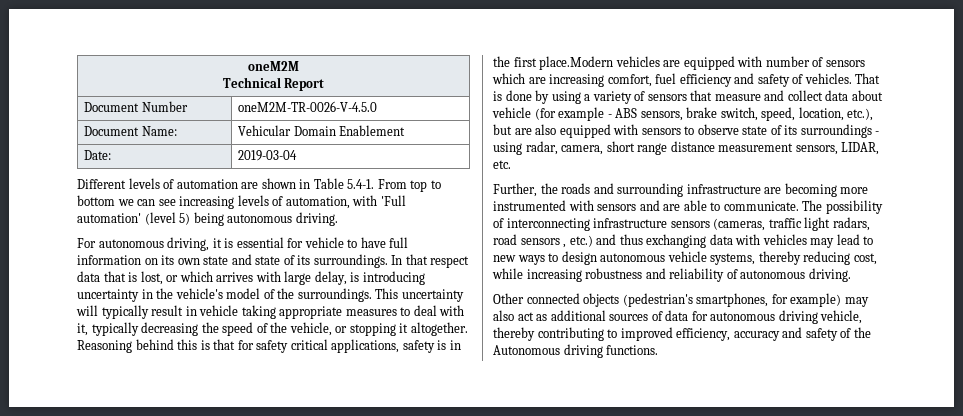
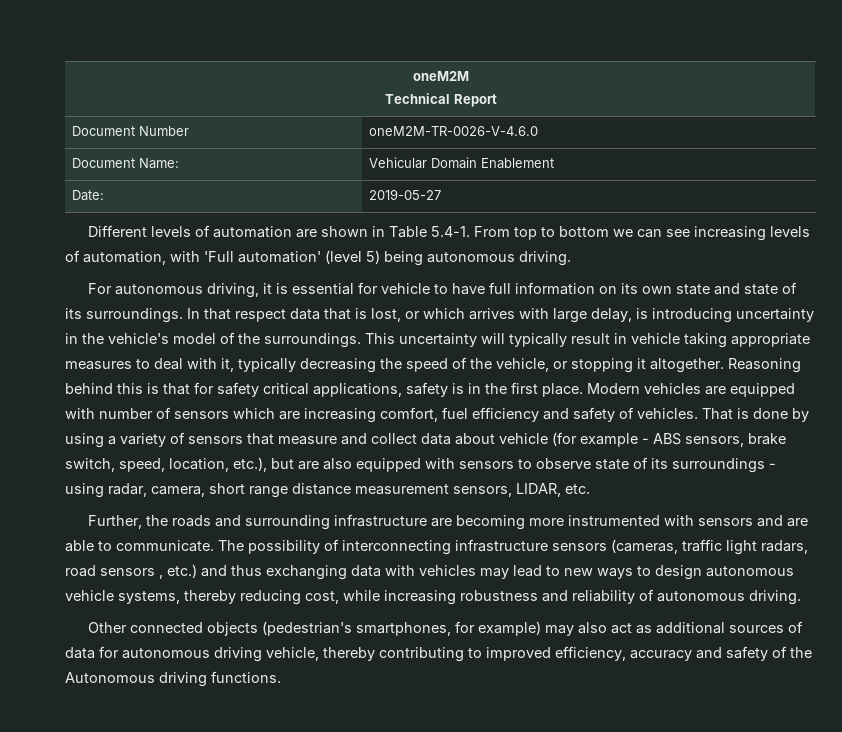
[238,101,378,112] oneM2M-TR-0026-V-4.5.0 -> [368,126,538,136] oneM2M-TR-0026-V-4.6.0
[238,150,298,161] 2019-03-04 -> [368,189,441,200] 2019-05-27
[539,56,614,70] place.Modern -> [542,383,640,397] place. Modern

